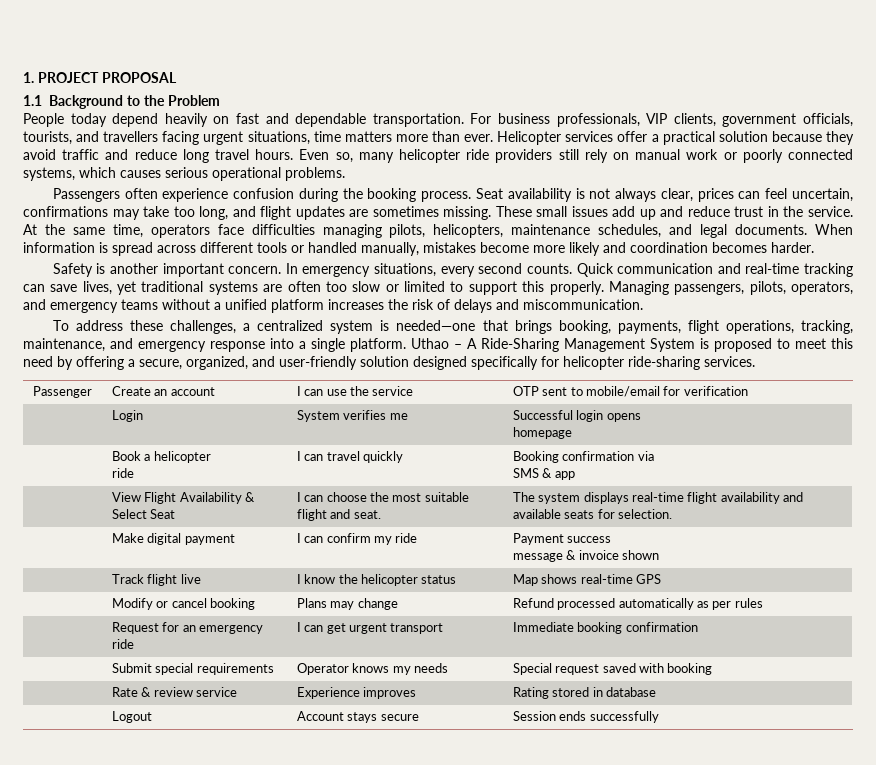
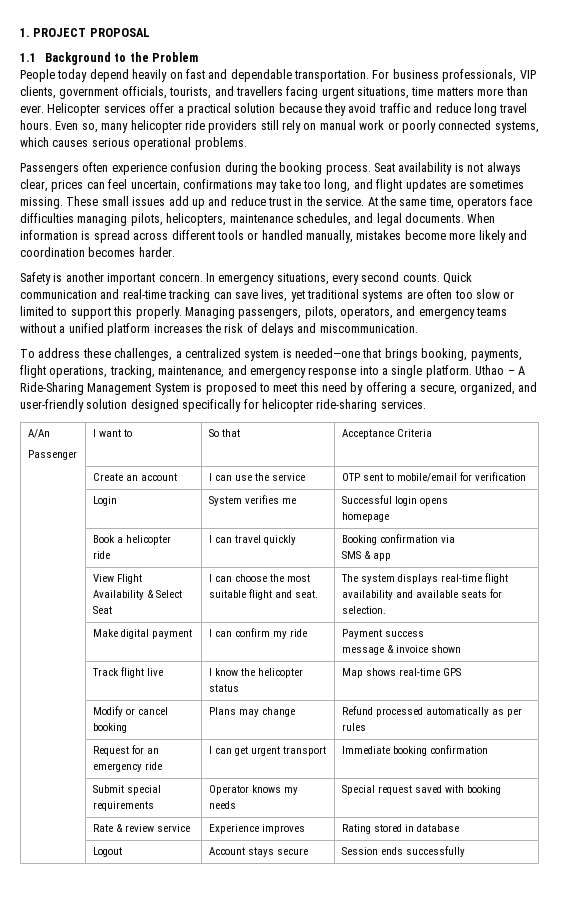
(755, 361) none -> [27,429,50,438] A/An //
(92, 392) none -> [92,429,132,437] [208,429,240,437] [341,429,432,439] | I want to | So that | Acceptance Criteria //

